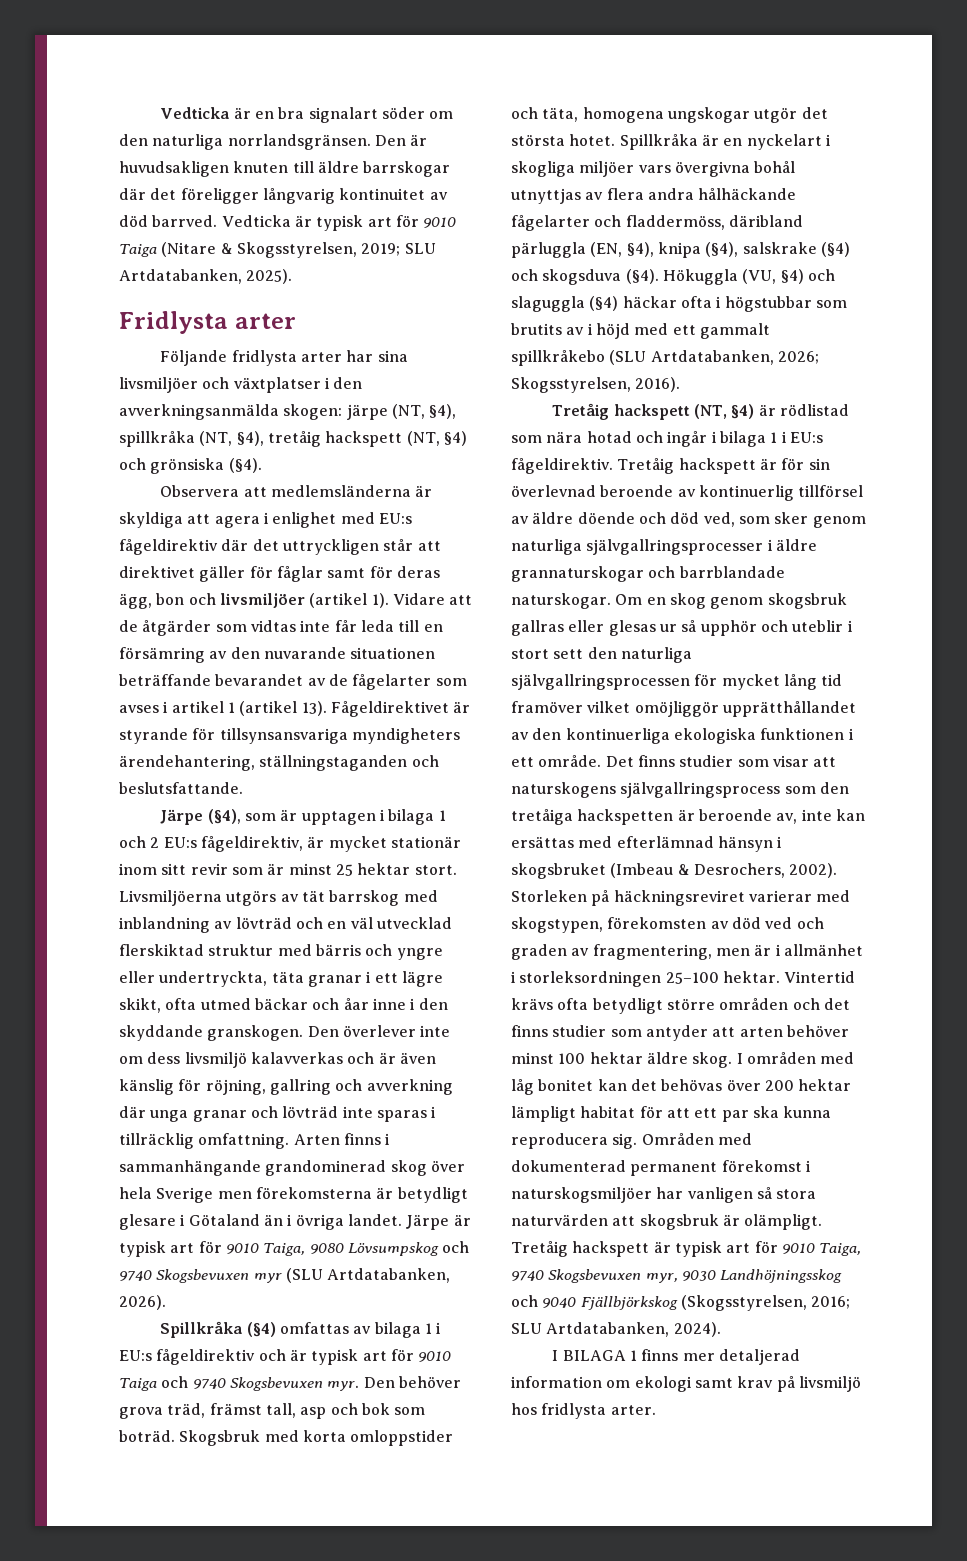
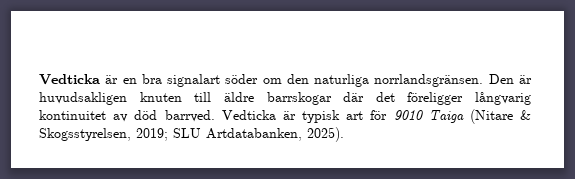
[119,311,296,334] [160,350,408,366] [119,377,363,393] [119,404,457,420] [119,431,467,447] [119,458,262,474] [160,485,433,497] [119,512,412,528] [119,539,441,555] [119,566,440,582] [119,593,473,609] [119,620,443,636] [119,647,436,663] [119,674,467,690] [119,701,471,717] [119,728,460,744] [119,755,439,771] [119,782,243,794] [160,809,446,825] [119,836,461,852] [119,863,457,876] [119,890,438,906] [119,917,452,933] [119,944,443,960] [119,971,443,987] [119,998,448,1013] [119,1025,451,1041] [119,1052,436,1068] [119,1079,453,1095] [119,1106,437,1122] [119,1133,391,1149] [119,1160,465,1176] [119,1187,468,1203] [119,1214,471,1230] [119,1241,470,1257] [119,1268,451,1283] [119,1295,166,1310] [160,1321,442,1338] [119,1349,452,1365] [119,1376,461,1391] [119,1403,426,1419] [119,1430,454,1446] [511,107,828,123] [511,134,831,150] [511,161,796,177] [511,188,797,204] [511,215,803,231] [511,242,850,258] [511,269,835,285] [511,296,847,312] [511,323,770,339] [511,350,819,366] [511,377,681,393] [552,403,849,420] [511,431,823,447] [511,458,830,474] [511,485,864,501] [511,512,866,528] [511,539,817,555] [511,566,785,582] [511,593,847,609] [511,620,853,636] [511,647,692,663] [511,674,843,690] [511,701,856,717] [511,728,854,744] [511,755,837,767] [511,782,849,798] [511,809,865,825] [511,836,783,852] [511,863,838,879] [511,890,851,906] [511,917,824,933] [511,944,863,960] [511,971,856,987] [511,998,850,1014] [511,1025,849,1041] [511,1052,855,1068] [511,1079,852,1095] [511,1106,832,1122] [511,1133,752,1149] [511,1160,811,1176] [511,1187,817,1203] [511,1214,823,1230] [511,1241,862,1257] [511,1269,843,1283] [511,1295,851,1311] [511,1322,721,1337] [552,1349,800,1365] [511,1376,861,1392] [511,1403,656,1419] // Fridlysta arter // Följande fridlysta arter har sina livsmiljöer och växtplatser i den avverkningsanmälda skogen: järpe (NT, §4), spillkråka (NT, §4), tretåig hackspett (NT, §4) och grönsiska (§4). // Observera att medlemsländerna är skyldiga att agera i enlighet med EU:s fågeldirektiv där det uttryckligen står att direktivet gäller för fåglar samt för deras ägg, bon och livsmiljöer (artikel 1). Vidare att de åtgärder som vidtas inte får leda till en försämring av den nuvarande situationen beträffande bevarandet av de fågelarter som avses i artikel 1 (artikel 13). Fågeldirektivet är styrande för tillsynsansvariga myndigheters ärendehantering, ställningstaganden och beslutsfattande. // Järpe (§4), som är upptagen i bilaga 1 och 2 EU:s fågeldirektiv, är mycket stationär inom sitt revir som är minst 25 hektar stort. Livsmiljöerna utgörs av tät barrskog med inblandning av lövträd och en väl utvecklad flerskiktad struktur med bärris och yngre eller undertryckta, täta granar i ett lägre skikt, ofta utmed bäckar och åar inne i den skyddande granskogen. Den överlever inte om dess livsmiljö kalavverkas och är även känslig för röjning, gallring och avverkning där unga granar och lövträd inte sparas i tillräcklig omfattning. Arten finns i sammanhängande grandominerad skog över hela Sverige men förekomsterna är betydligt glesare i Götaland än i övriga landet. Järpe är typisk art för 9010 Taiga, 9080 Lövsumpskog och 9740 Skogsbevuxen myr (SLU Artdatabanken, 2026). // Spillkråka (§4) omfattas av bilaga 1 i EU:s fågeldirektiv och är typisk art för 9010 Taiga och 9740 Skogsbevuxen myr. Den behöver grova träd, främst tall, asp och bok som boträd. Skogsbruk med korta omloppstider och täta, homogena ungskogar utgör det största hotet. Spillkråka är en nyckelart i skogliga miljöer vars övergivna bohål utnyttjas av flera andra hålhäckande fågelarter och fladdermöss, däribland pärluggla (EN, §4), knipa (§4), salskrake (§4) och skogsduva (§4). Hökuggla (VU, §4) och slaguggla (§4) häckar ofta i högstubbar som brutits av i höjd med ett gammalt spillkråkebo (SLU Artdatabanken, 2026; Skogsstyrelsen, 2016). // Tretåig hackspett (NT, §4) är rödlistad som nära hotad och ingår i bilaga 1 i EU:s fågeldirektiv. Tretåig hackspett är för sin överlevnad beroende av kontinuerlig tillförsel av äldre döende och död ved, som sker genom naturliga självgallringsprocesser i äldre grannaturskogar och barrblandade naturskogar. Om en skog genom skogsbruk gallras eller glesas ur så upphör och uteblir i stort sett den naturliga självgallringsprocessen för mycket lång tid framöver vilket omöjliggör upprätthållandet av den kontinuerliga ekologiska funktionen i ett område. Det finns studier som visar att naturskogens självgallringsprocess som den tretåiga hackspetten är beroende av, inte kan ersättas med efterlämnad hänsyn i skogsbruket (Imbeau & Desrochers, 2002). Storleken på häckningsreviret varierar med skogstypen, förekomsten av död ved och graden av fragmentering, men är i allmänhet i storleksordningen 25–100 hektar. Vintertid krävs ofta betydligt större områden och det finns studier som antyder att arten behöver minst 100 hektar äldre skog. I områden med låg bonitet kan det behövas över 200 hektar lämpligt habitat för att ett par ska kunna reproducera sig. Områden med dokumenterad permanent förekomst i naturskogsmiljöer har vanligen så stora naturvärden att skogsbruk är olämpligt. Tretåig hackspett är typisk art för 9010 Taiga, 9740 Skogsbevuxen myr, 9030 Landhöjningsskog och 9040 Fjällbjörkskog (Skogsstyrelsen, 2016; SLU Artdatabanken, 2024). // I BILAGA 1 finns mer detaljerad information om ekologi samt krav på livsmiljö hos fridlysta arter. -> (344, 134) none

